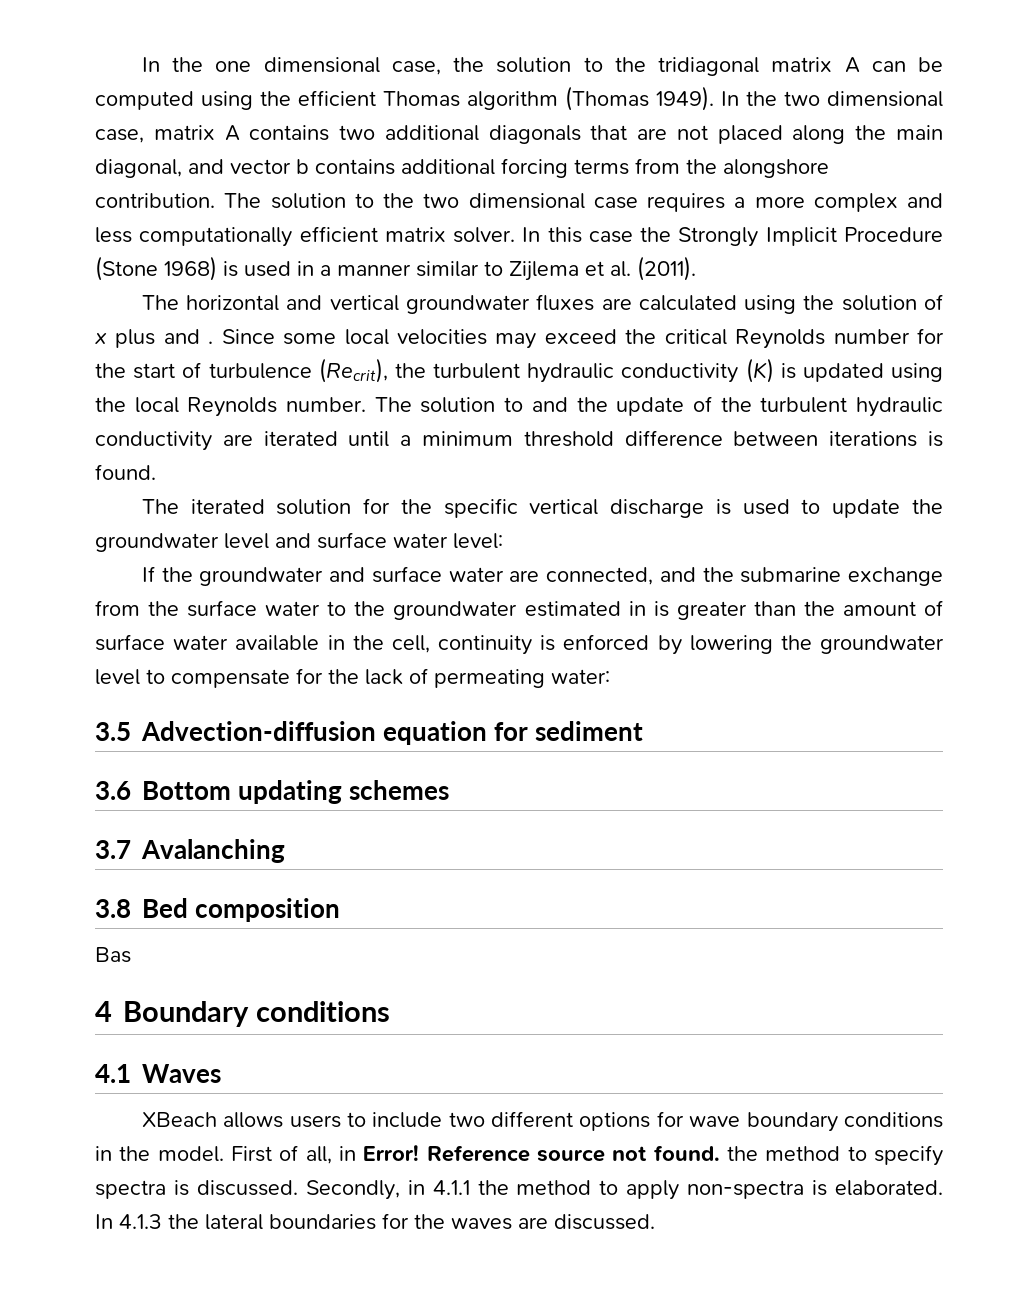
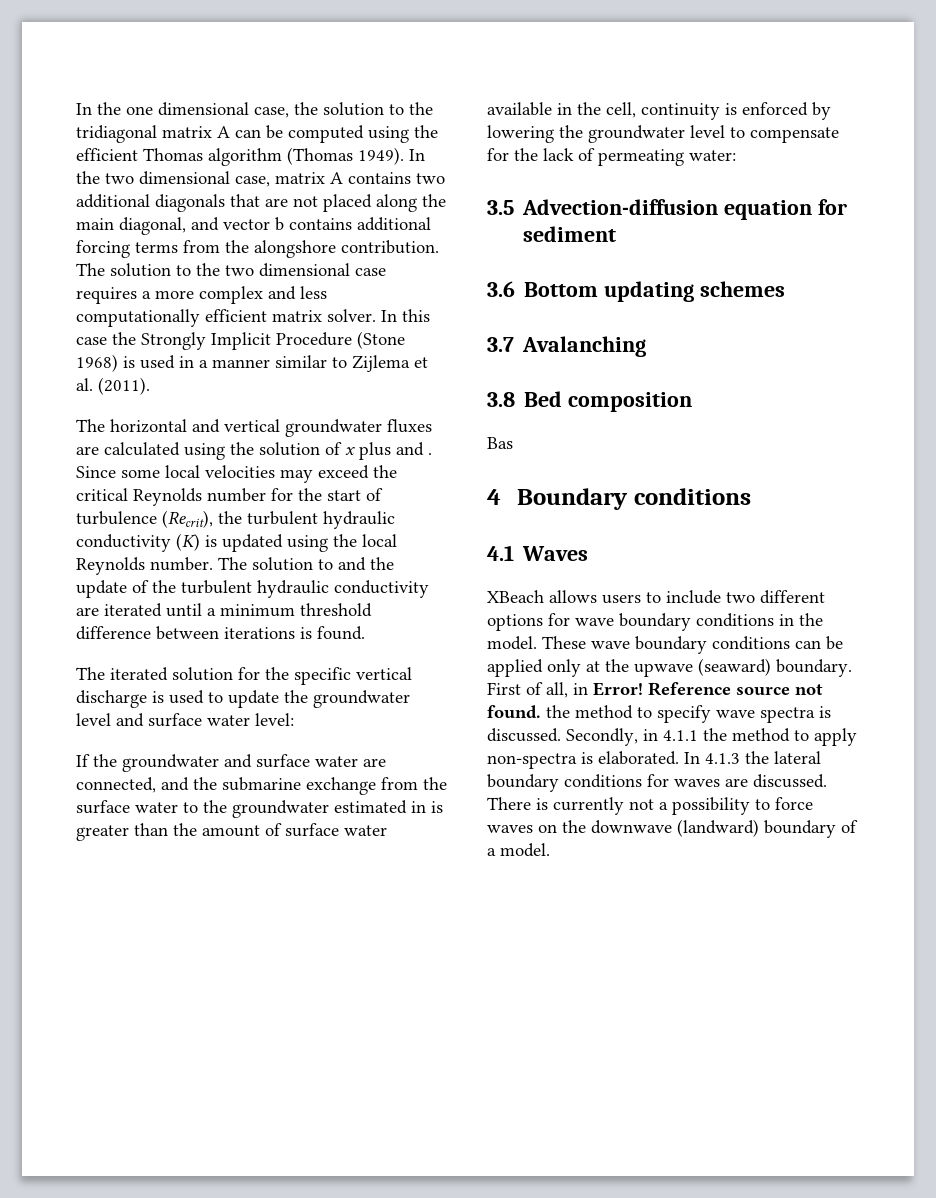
(224, 1154) none -> [542,636,843,654] [487,658,852,677] These wave boundary conditions can be applied only at the upwave (seaward) boundary.
(944, 1155) none -> [716,710,755,718] wave
[269,1213,655,1230] boundaries for the waves are discussed. -> [487,774,827,792] [487,797,813,815] [487,819,858,838] [487,843,550,857] boundary conditions for waves are discussed. There is currently not a possibility to force waves on the downwave (landward) boundary of a model.

